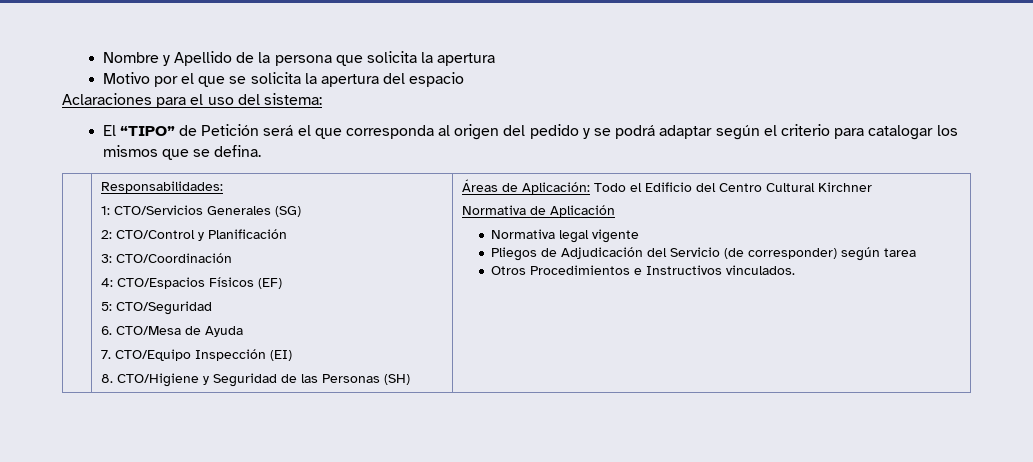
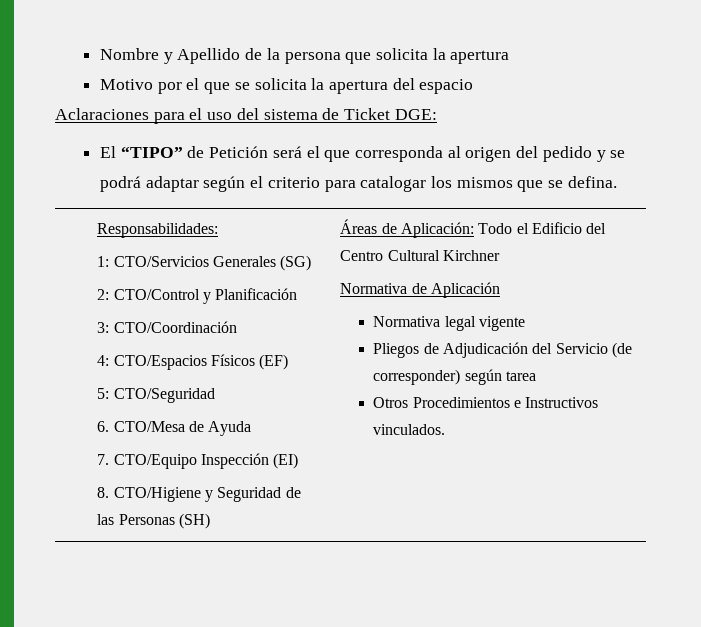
[263,93,322,105] sistema: -> [263,108,437,120] sistema de Ticket DGE:

